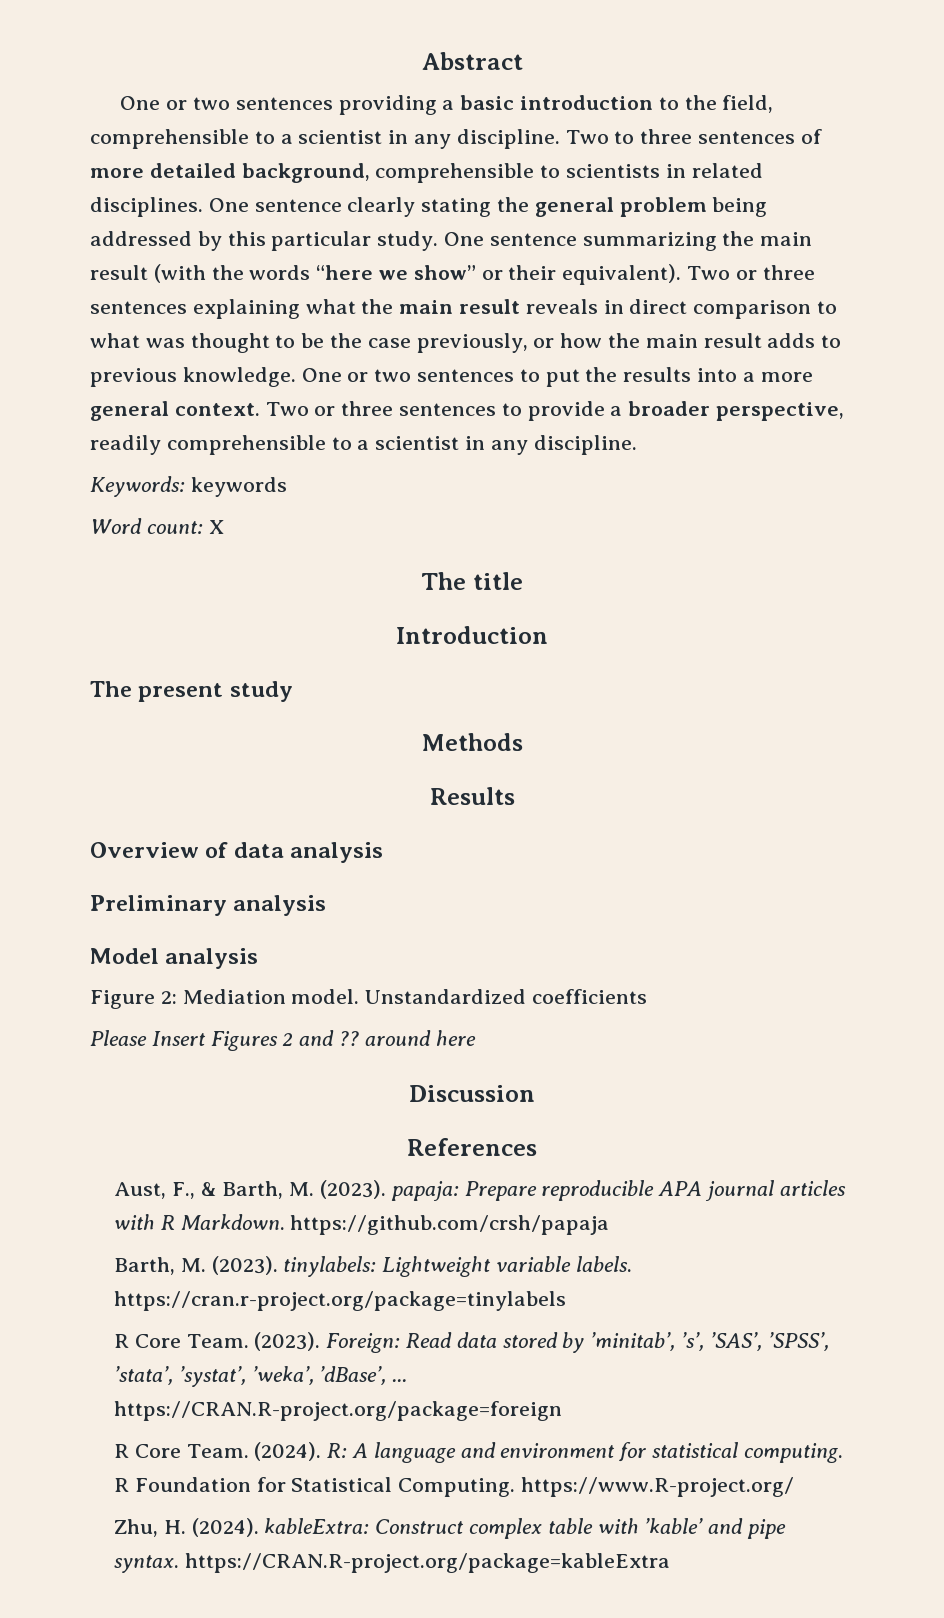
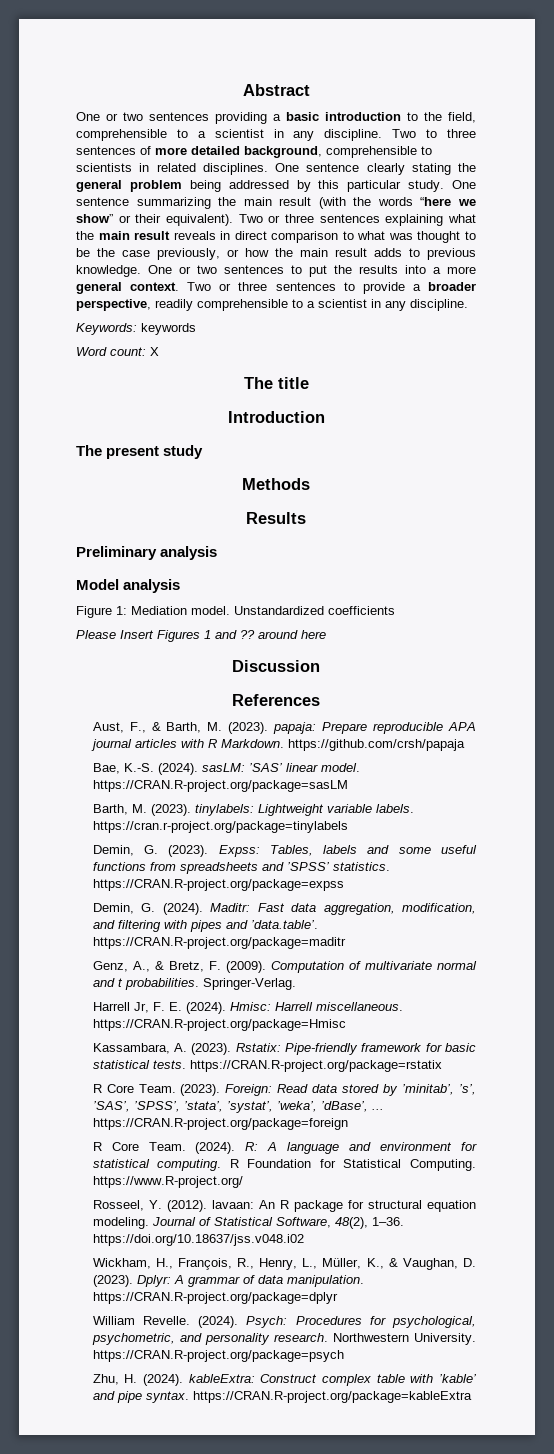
[90,842,384,863] // Overview of data analysis -> (306, 518) none
[160,991,177,1004] 2: -> [116,606,127,615] 1:
[282,1033,294,1046] 2 -> [204,630,211,639] 1
(610, 1225) none -> [92,763,360,775] [92,780,348,792] // Bae, K.-S. (2024). sasLM: ’SAS’ linear model. https://CRAN.R-project.org/package=sasLM
(567, 1301) none -> [92,845,477,857] [92,862,390,874] [92,879,344,891] [92,903,476,915] [92,920,318,932] [92,937,346,949] [92,961,478,973] [92,978,296,990] [92,1002,403,1014] [92,1019,346,1031] [92,1043,476,1055] [92,1060,442,1072] // Demin, G. (2023). Expss: Tables, labels and some useful functions from spreadsheets and ’SPSS’ statistics. https://CRAN.R-project.org/package=expss // Demin, G. (2024). Maditr: Fast data aggregation, modification, and filtering with pipes and ’data.table’. https://CRAN.R-project.org/package=maditr // Genz, A., & Bretz, F. (2009). Computation of multivariate normal and t probabilities. Springer-Verlag. // Harrell Jr, F. E. (2024). Hmisc: Harrell miscellaneous. https://CRAN.R-project.org/package=Hmisc // Kassambara, A. (2023). Rstatix: Pipe-friendly framework for basic statistical tests. https://CRAN.R-project.org/package=rstatix
(795, 1487) none -> [92,1200,477,1212] [92,1217,404,1229] [92,1234,304,1246] [92,1258,476,1270] [92,1275,364,1287] [92,1292,338,1304] [92,1316,476,1328] [91,1333,476,1345] [92,1350,344,1362] // Rosseel, Y. (2012). lavaan: An R package for structural equation modeling. Journal of Statistical Software, 48(2), 1–36. https://doi.org/10.18637/jss.v048.i02 // Wickham, H., François, R., Henry, L., Müller, K., & Vaughan, D. (2023). Dplyr: A grammar of data manipulation. https://CRAN.R-project.org/package=dplyr // William Revelle. (2024). Psych: Procedures for psychological, psychometric, and personality research. Northwestern University. https://CRAN.R-project.org/package=psych

